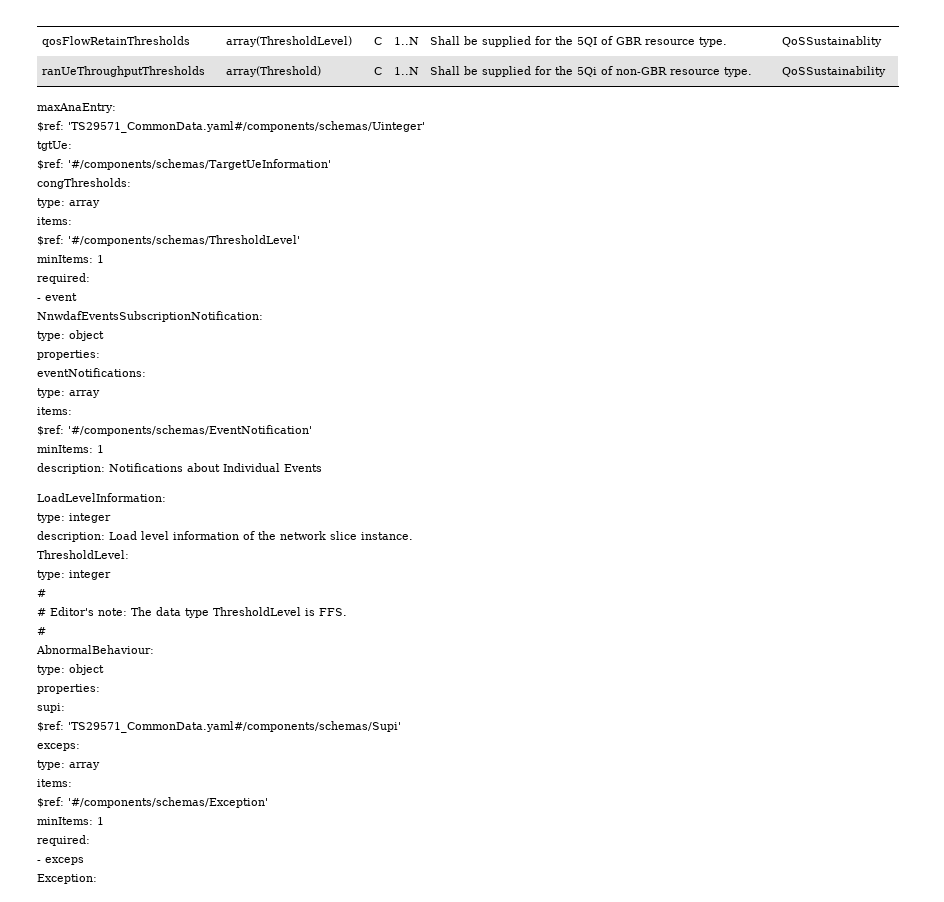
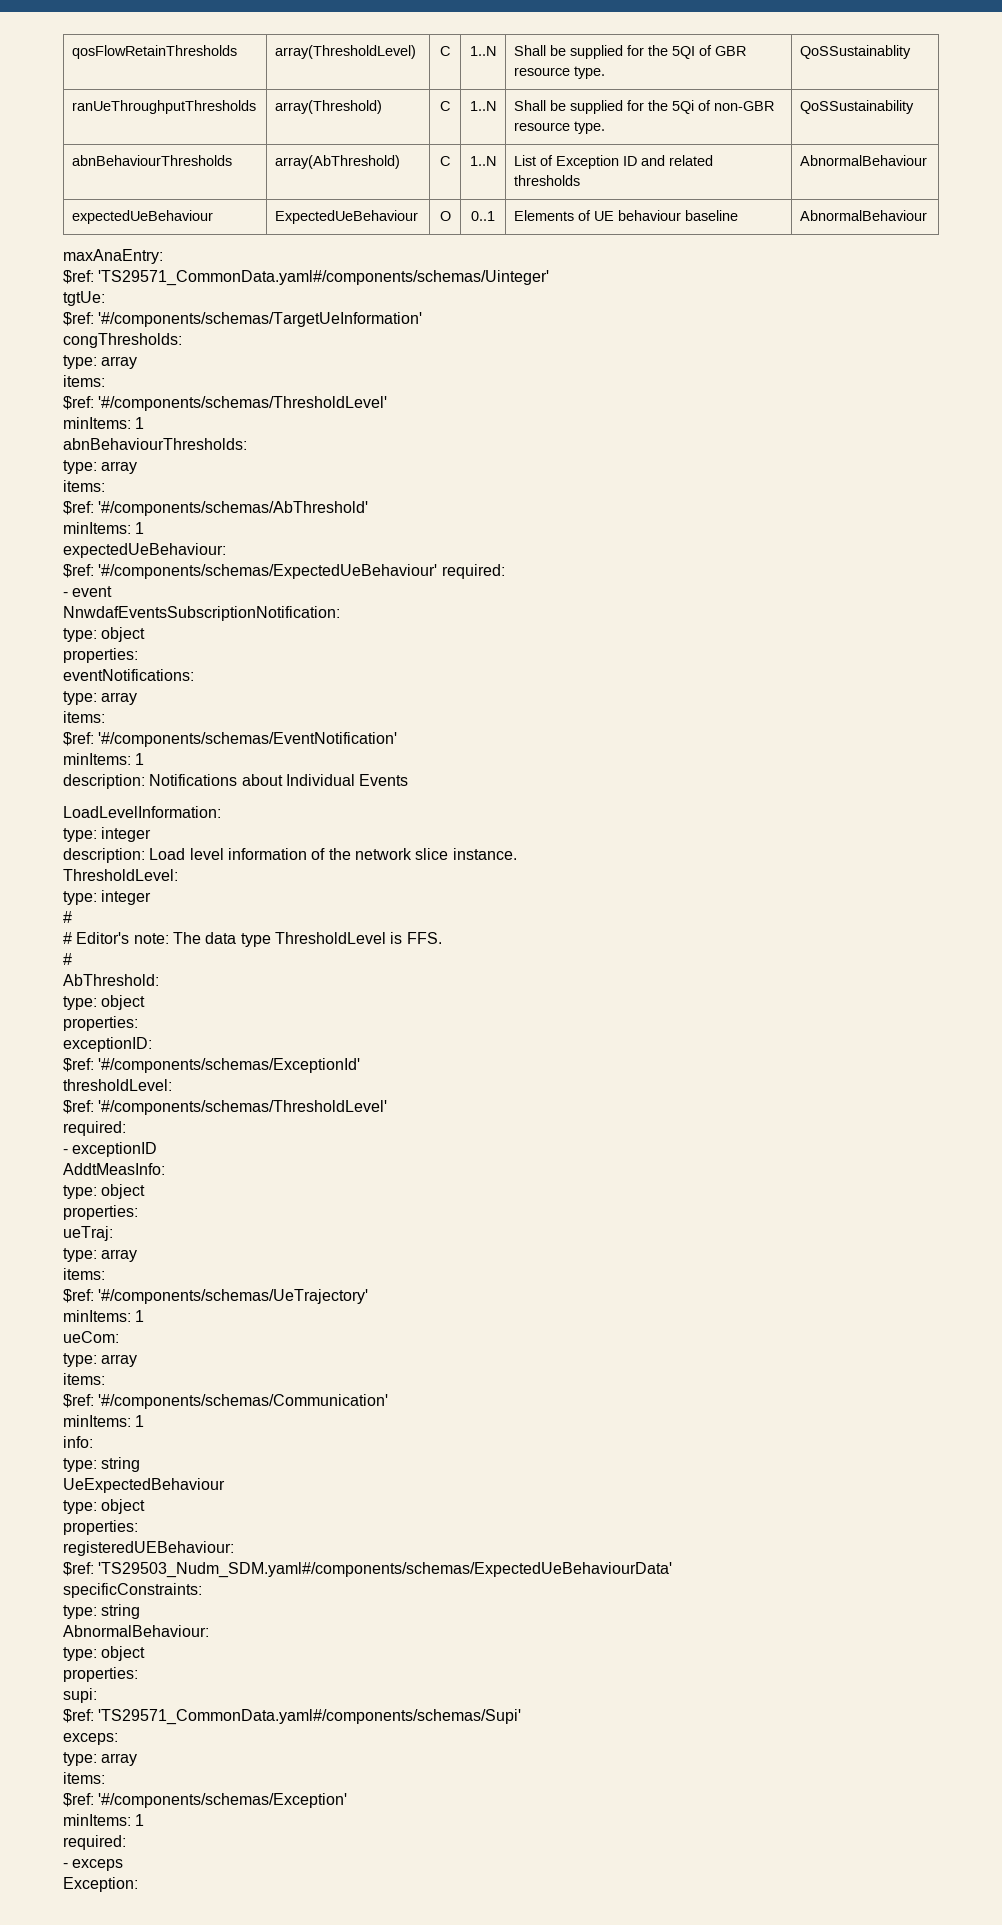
(886, 71) none -> [72,155,233,166] [275,155,401,169] [440,156,450,166] [470,156,496,166] [514,155,714,169] [514,175,581,186] [800,155,928,166] [72,210,214,224] [275,210,419,224] [439,211,451,221] [471,211,495,221] [514,210,739,221] [800,210,928,221] // abnBehaviourThresholds | array(AbThreshold) | C | 1..N | List of Exception ID and related thresholds | AbnormalBehaviour // expectedUeBehaviour | ExpectedUeBehaviour | O | 0..1 | Elements of UE behaviour baseline | AbnormalBehaviour
(104, 259) none -> [63,438,247,450] [63,460,138,474] [63,480,105,492] [63,501,369,516] [63,522,145,534] [63,543,226,558] [63,564,438,579] abnBehaviourThresholds: // type: array // items: // $ref: '#/components/schemas/AbThreshold' // minItems: 1 // expectedUeBehaviour: // $ref: '#/components/schemas/ExpectedUeBehaviour'
(46, 631) none -> [63,974,159,986] [63,995,146,1010] [63,1016,138,1031] [63,1037,152,1052] [63,1058,361,1073] [63,1079,172,1091] [63,1100,388,1115] [63,1121,126,1136] [63,1142,158,1157] [63,1163,165,1175] [63,1184,146,1199] [63,1205,138,1220] [63,1226,113,1241] [63,1248,138,1262] [63,1268,105,1280] [63,1289,369,1304] [63,1310,145,1322] [63,1331,119,1343] [63,1353,138,1367] [63,1373,105,1385] [63,1394,389,1409] [63,1415,145,1427] [63,1436,93,1448] [63,1457,141,1472] [63,1478,225,1493] [63,1499,146,1514] [63,1520,138,1535] [63,1541,234,1556] [63,1562,673,1578] [63,1583,202,1598] [63,1604,141,1619] // AbThreshold: // type: object // properties: // exceptionID: // $ref: '#/components/schemas/ExceptionId' // thresholdLevel: // $ref: '#/components/schemas/ThresholdLevel' // required: // - exceptionID // AddtMeasInfo: // type: object // properties: // ueTraj: // type: array // items: // $ref: '#/components/schemas/UeTrajectory' // minItems: 1 // ueCom: // type: array // items: // $ref: '#/components/schemas/Communication' // minItems: 1 // info: // type: string // UeExpectedBehaviour // type: object // properties: // registeredUEBehaviour: // $ref: 'TS29503_Nudm_SDM.yaml#/components/schemas/ExpectedUeBehaviourData' // specificConstraints: // type: string

